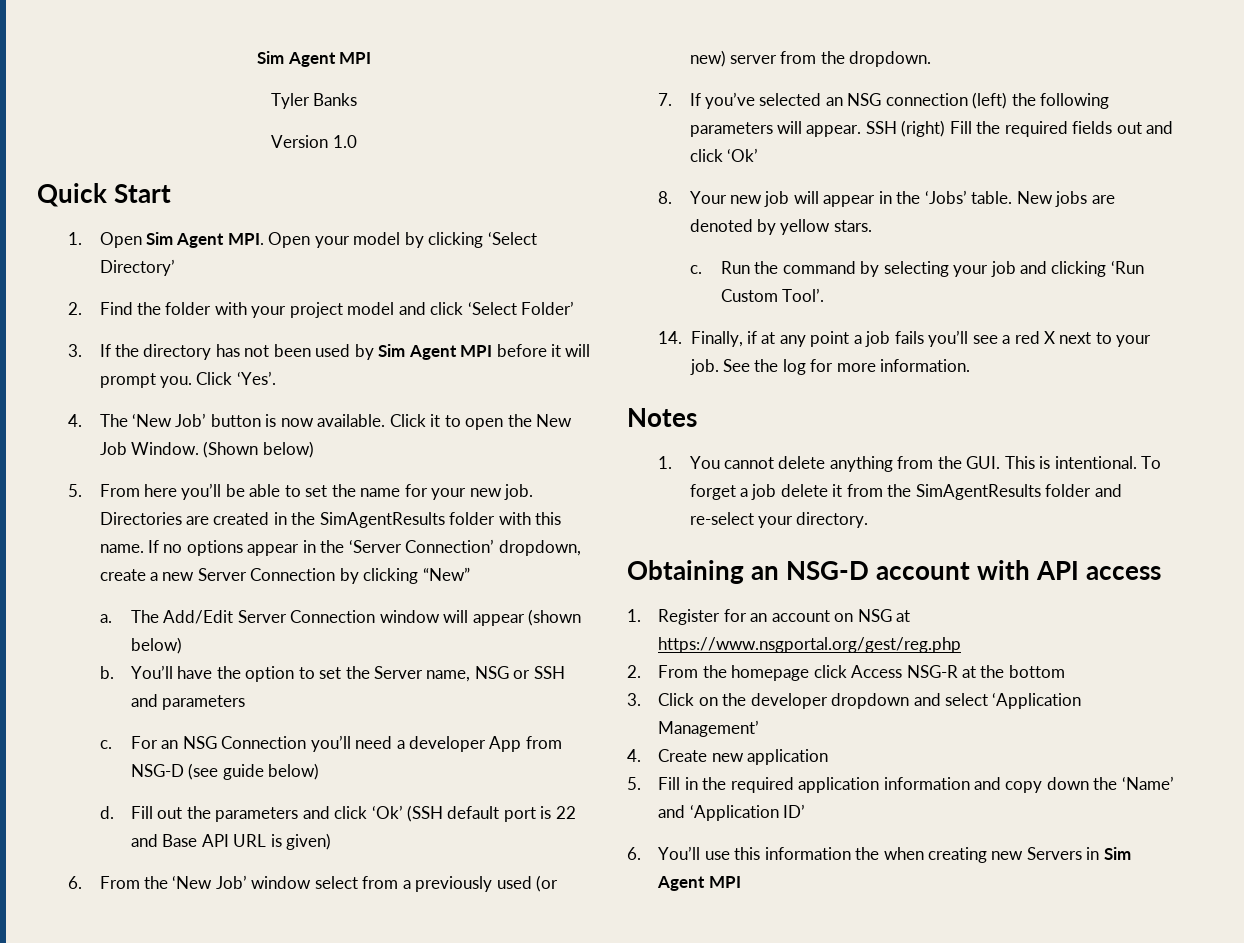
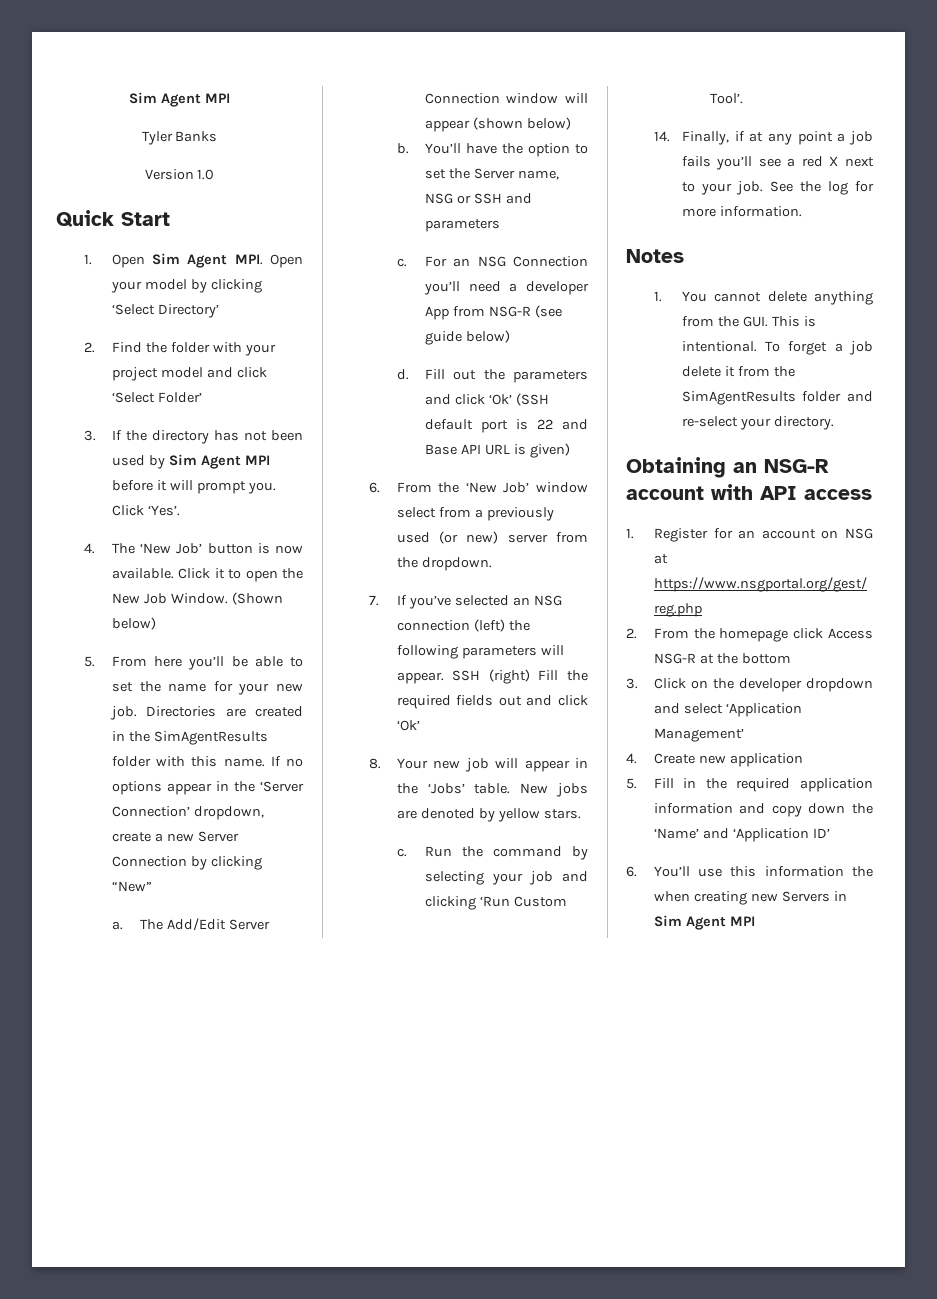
[130,764,184,777] NSG-D -> [488,306,531,317] NSG-R
[786,561,870,580] NSG-D -> [764,459,829,473] NSG-R

